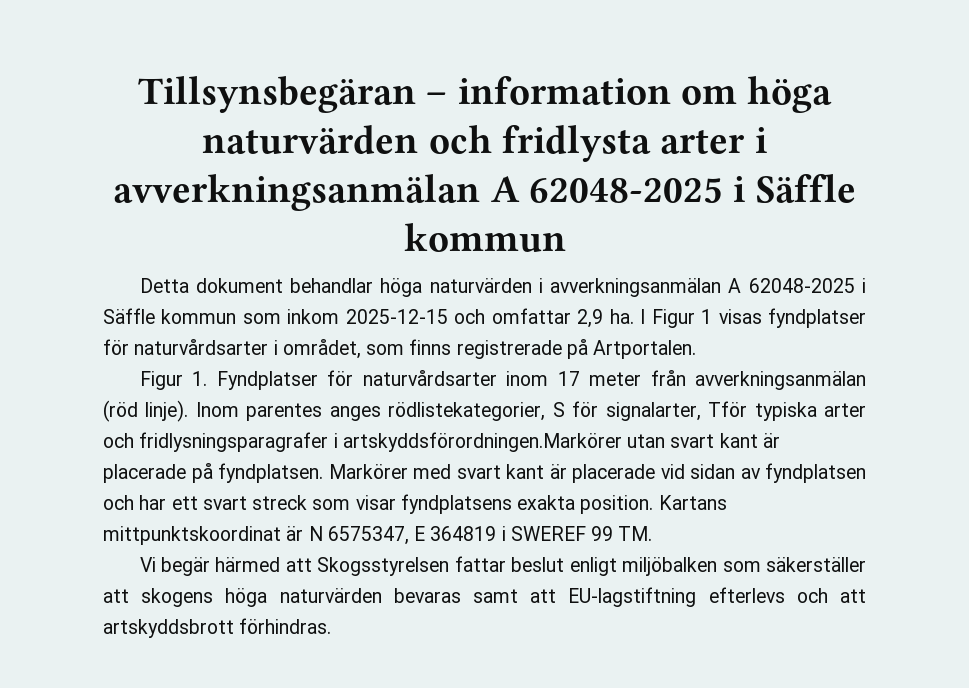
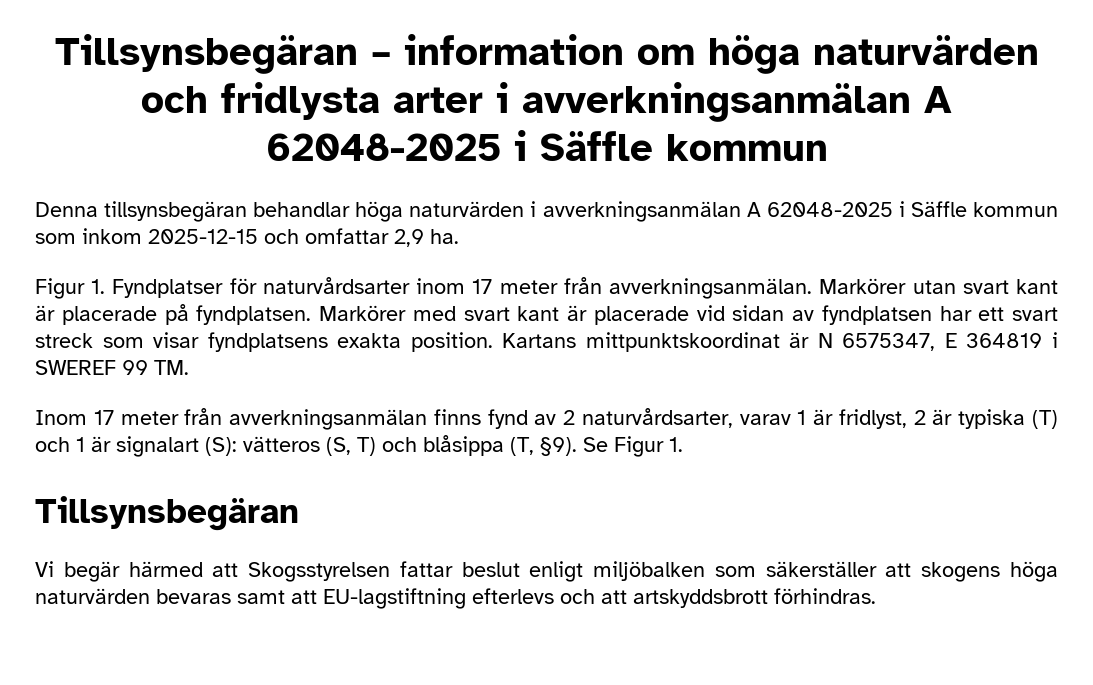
[139,278,283,293] Detta dokument -> [35,201,248,222] Denna tillsynsbegäran
[640,308,866,328] [103,339,697,359] I Figur 1 visas fyndplatser för naturvårdsarter i området, som finns registrerade på Artportalen. -> (459, 236) none
[695,371,866,390] [103,400,867,422] [103,432,622,452] avverkningsanmälan (röd linje). Inom parentes anges rödlistekategorier, S för signalarter, Tför typiska arter och fridlysningsparagrafer i artskyddsförordningen.Markörer -> [609,278,907,299] avverkningsanmälan. Markörer
[103,495,134,510] och -> (932, 315) none
(653, 533) none -> [35,408,1058,430] [35,435,683,457] [35,496,299,531] // Inom 17 meter från avverkningsanmälan finns fynd av 2 naturvårdsarter, varav 1 är fridlyst, 2 är typiska (T) och 1 är signalart (S): vätteros (S, T) och blåsippa (T, §9). Se Figur 1. // Tillsynsbegäran

